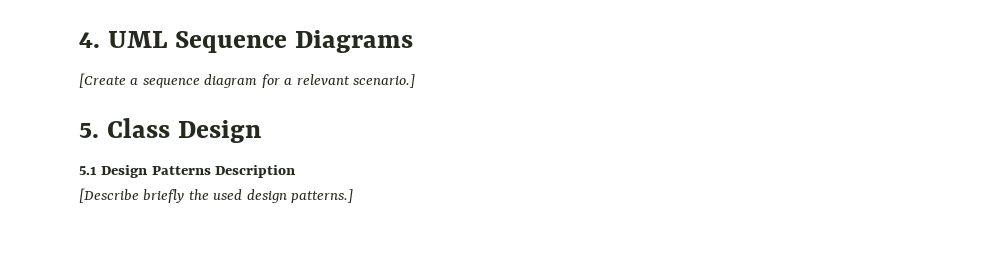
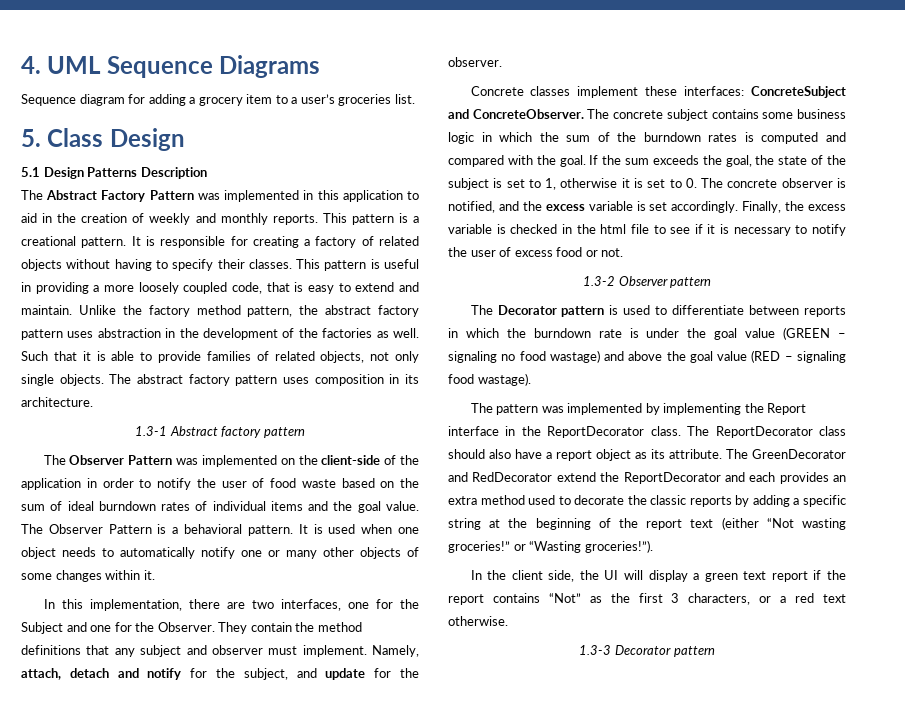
[79,73,416,88] [Create a sequence diagram for a relevant scenario.] -> [21,94,415,106] Sequence diagram for adding a grocery item to a user’s groceries list.
[79,188,354,203] [Describe briefly the used design patterns.] -> [21,190,420,202] [21,213,419,225] [21,236,420,248] [21,259,420,271] [21,282,420,294] [21,305,419,317] [21,328,419,340] [21,351,419,363] [21,374,420,386] [21,397,93,407] [135,426,305,438] [43,455,419,467] [21,478,419,490] [21,501,419,513] [21,524,419,536] [21,547,419,559] [21,570,155,582] [43,599,419,611] [21,622,362,634] [21,645,419,657] [21,668,420,680] [448,57,502,67] [470,86,846,98] [448,109,846,121] [448,132,846,144] [448,155,846,167] [448,178,846,190] [448,201,846,213] [448,224,847,236] [448,247,624,257] [582,276,712,288] [470,305,846,317] [448,327,847,340] [448,350,846,363] [448,373,531,386] [470,403,807,415] [448,426,846,438] [448,449,846,461] [448,472,846,484] [448,495,846,507] [448,517,846,530] [448,540,653,553] [470,570,846,582] [448,593,847,605] [448,616,508,626] [579,645,715,657] The Abstract Factory Pattern was implemented in this application to aid in the creation of weekly and monthly reports. This pattern is a creational pattern. It is responsible for creating a factory of related objects without having to specify their classes. This pattern is useful in providing a more loosely coupled code, that is easy to extend and maintain. Unlike the factory method pattern, the abstract factory pattern uses abstraction in the development of the factories as well. Such that it is able to provide families of related objects, not only single objects. The abstract factory pattern uses composition in its architecture. // 1.3-1 Abstract factory pattern // The Observer Pattern was implemented on the client-side of the application in order to notify the user of food waste based on the sum of ideal burndown rates of individual items and the goal value. The Observer Pattern is a behavioral pattern. It is used when one object needs to automatically notify one or many other objects of some changes within it. // In this implementation, there are two interfaces, one for the Subject and one for the Observer. They contain the method definitions that any subject and observer must implement. Namely, attach, detach and notify for the subject, and update for the observer. // Concrete classes implement these interfaces: ConcreteSubject and ConcreteObserver. The concrete subject contains some business logic in which the sum of the burndown rates is computed and compared with the goal. If the sum exceeds the goal, the state of the subject is set to 1, otherwise it is set to 0. The concrete observer is notified, and the excess variable is set accordingly. Finally, the excess variable is checked in the html file to see if it is necessary to notify the user of excess food or not. // 1.3-2 Observer pattern // The Decorator pattern is used to differentiate between reports in which the burndown rate is under the goal value (GREEN – signaling no food wastage) and above the goal value (RED – signaling food wastage). // The pattern was implemented by implementing the Report interface in the ReportDecorator class. The ReportDecorator class should also have a report object as its attribute. The GreenDecorator and RedDecorator extend the ReportDecorator and each provides an extra method used to decorate the classic reports by adding a specific string at the beginning of the report text (either “Not wasting groceries!” or “Wasting groceries!”). // In the client side, the UI will display a green text report if the report contains “Not” as the first 3 characters, or a red text otherwise. // 1.3-3 Decorator pattern

